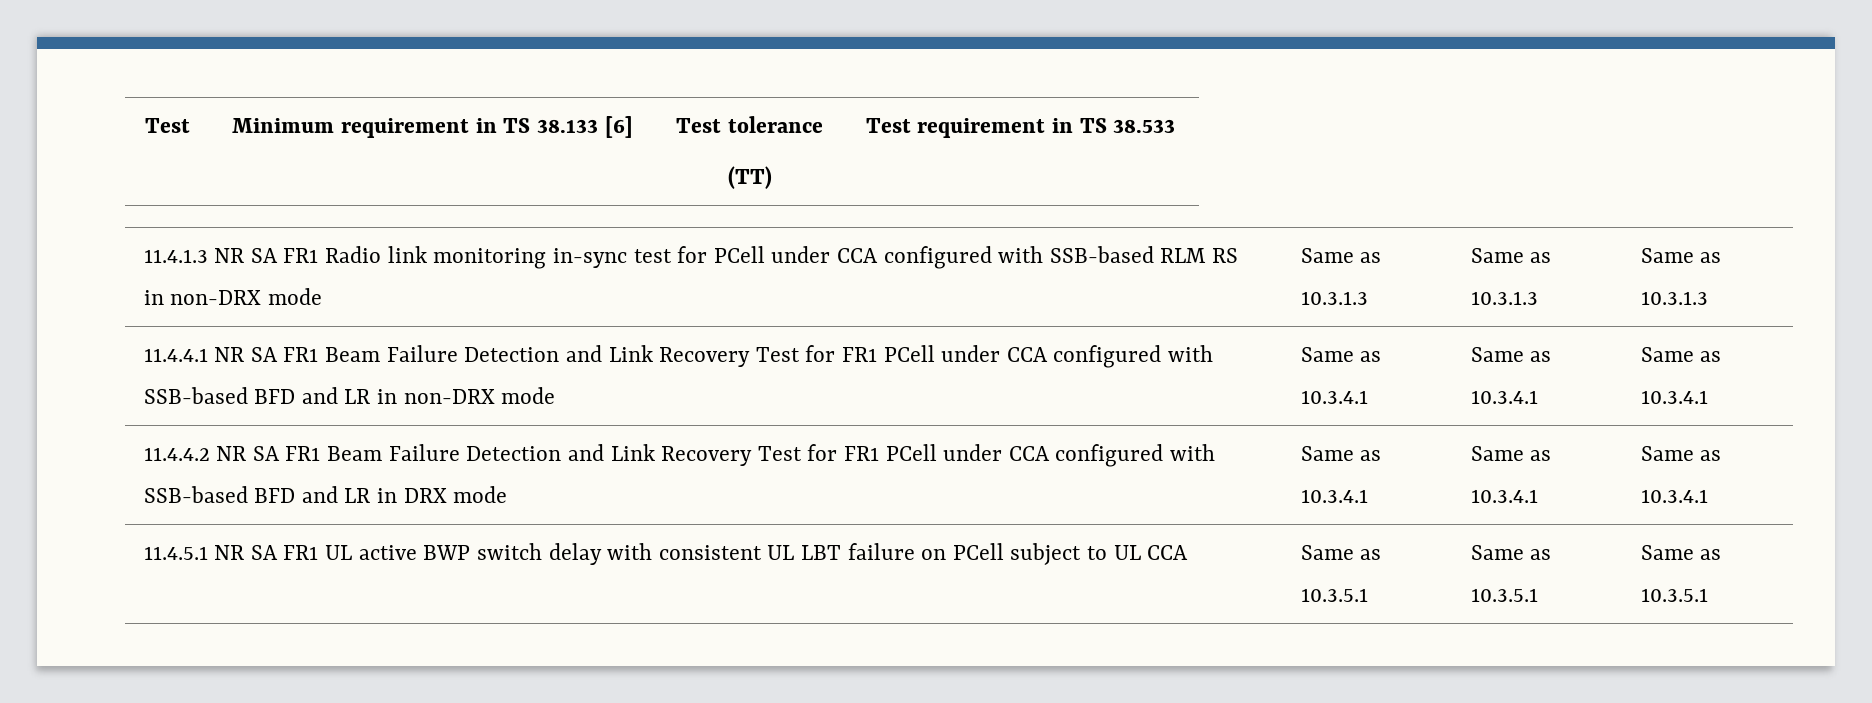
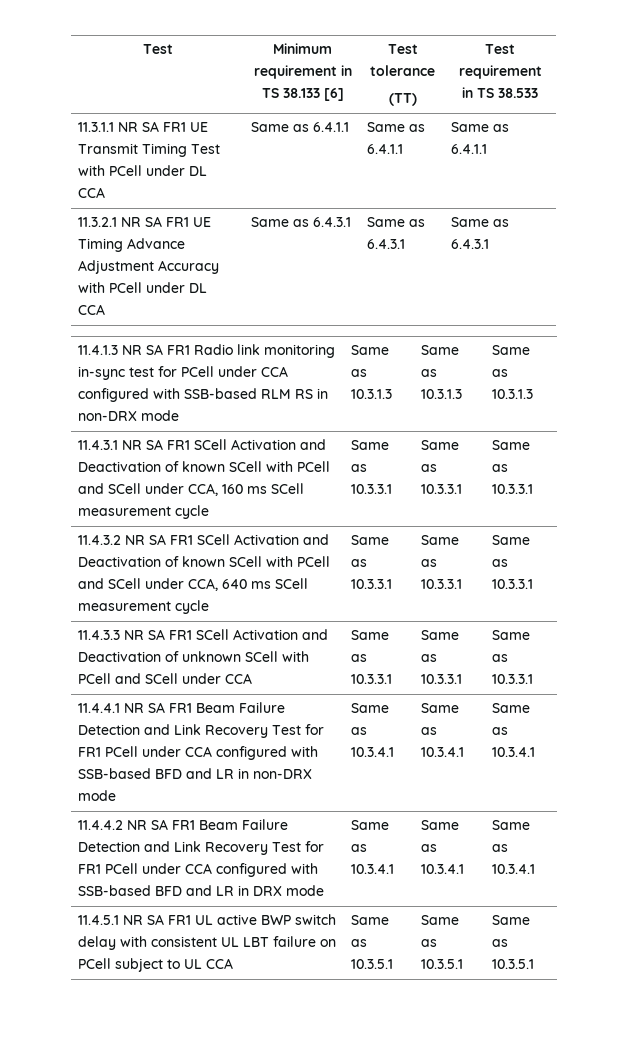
(1176, 126) none -> [78,121,209,132] [78,143,221,157] [78,165,208,176] [78,187,106,198] [251,122,350,132] [367,122,426,132] [367,144,404,154] [451,122,510,132] [451,144,488,154] [78,216,212,227] [78,238,186,252] [78,260,220,274] [78,282,208,293] [78,304,106,315] [251,217,352,227] [367,217,426,227] [367,239,406,249] [451,217,510,227] [451,239,490,249] // 11.3.1.1 NR SA FR1 UE Transmit Timing Test with PCell under DL CCA | Same as 6.4.1.1 | Same as 6.4.1.1 | Same as 6.4.1.1 // 11.3.2.1 NR SA FR1 UE Timing Advance Adjustment Accuracy with PCell under DL CCA | Same as 6.4.3.1 | Same as 6.4.3.1 | Same as 6.4.3.1
(1708, 298) none -> [78,439,327,450] [78,461,331,472] [78,483,305,496] [78,505,210,519] [351,440,390,450] [351,464,368,472] [351,484,393,494] [421,440,460,450] [421,464,438,472] [421,484,463,494] [492,440,531,450] [492,464,509,472] [492,484,534,494] [78,534,330,545] [78,556,331,567] [78,578,309,591] [78,600,210,614] [351,535,390,545] [351,559,368,567] [351,579,393,589] [421,535,460,545] [421,559,438,567] [421,579,463,589] [492,535,531,545] [492,559,509,567] [492,579,534,589] [78,629,329,640] [78,651,310,662] [78,673,253,684] [351,630,390,640] [351,654,368,662] [351,674,393,684] [421,630,460,640] [421,654,438,662] [421,674,463,684] [492,630,531,640] [492,654,509,662] [492,674,534,684] // 11.4.3.1 NR SA FR1 SCell Activation and Deactivation of known SCell with PCell and SCell under CCA, 160 ms SCell measurement cycle | Same as 10.3.3.1 | Same as 10.3.3.1 | Same as 10.3.3.1 // 11.4.3.2 NR SA FR1 SCell Activation and Deactivation of known SCell with PCell and SCell under CCA, 640 ms SCell measurement cycle | Same as 10.3.3.1 | Same as 10.3.3.1 | Same as 10.3.3.1 // 11.4.3.3 NR SA FR1 SCell Activation and Deactivation of unknown SCell with PCell and SCell under CCA | Same as 10.3.3.1 | Same as 10.3.3.1 | Same as 10.3.3.1

